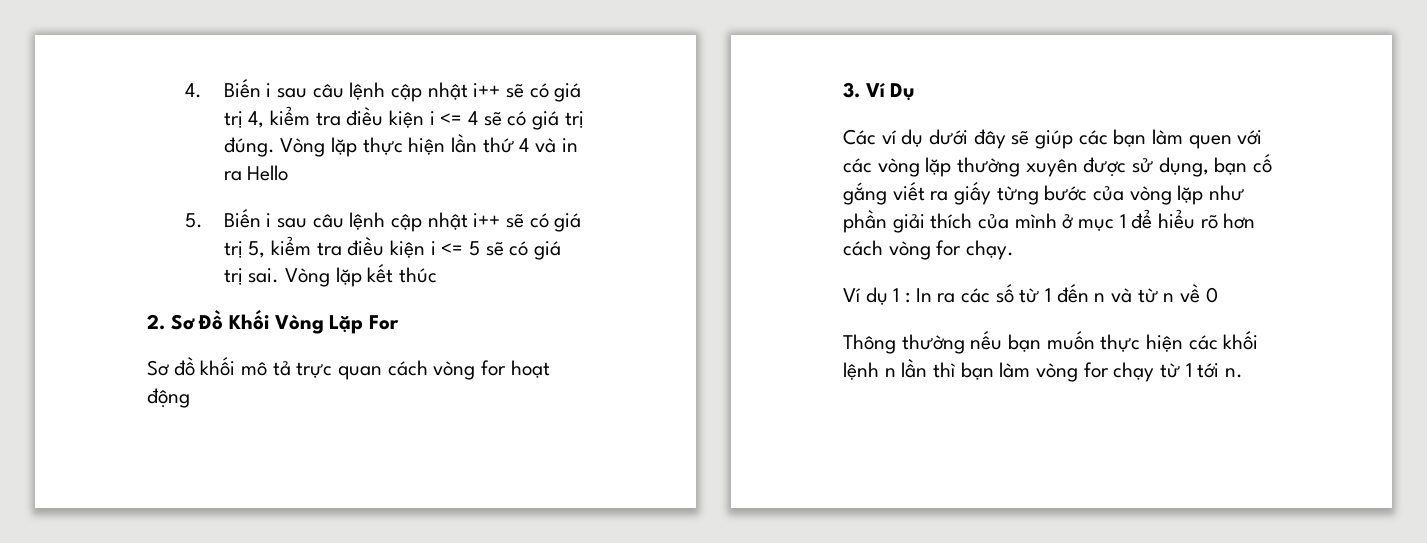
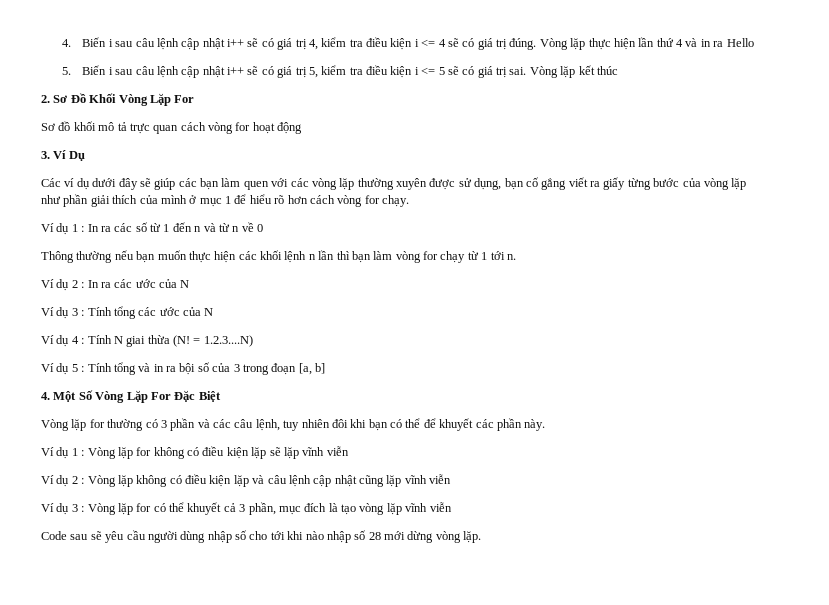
(1244, 373) none -> [41,279,190,291] [41,306,214,319] [41,335,253,347] [41,362,325,375] [41,390,221,403] [41,418,546,431] [41,446,349,459] [41,474,452,487] [41,502,452,515] [41,530,482,543] // Ví dụ 2 : In ra các ước của N // Ví dụ 3 : Tính tổng các ước của N // Ví dụ 4 : Tính N giai thừa (N! = 1.2.3....N) // Ví dụ 5 : Tính tổng và in ra bội số của 3 trong đoạn [a, b] // 4. Một Số Vòng Lặp For Đặc Biệt // Vòng lặp for thường có 3 phần và các câu lệnh, tuy nhiên đôi khi bạn có thể để khuyết các phần này. // Ví dụ 1 : Vòng lặp for không có điều kiện lặp sẽ lặp vĩnh viễn // Ví dụ 2 : Vòng lặp không có điều kiện lặp và câu lệnh cập nhật cũng lặp vĩnh viễn // Ví dụ 3 : Vòng lặp for có thể khuyết cả 3 phần, mục đích là tạo vòng lặp vĩnh viễn // Code sau sẽ yêu cầu người dùng nhập số cho tới khi nào nhập số 28 mới dừng vòng lặp.

